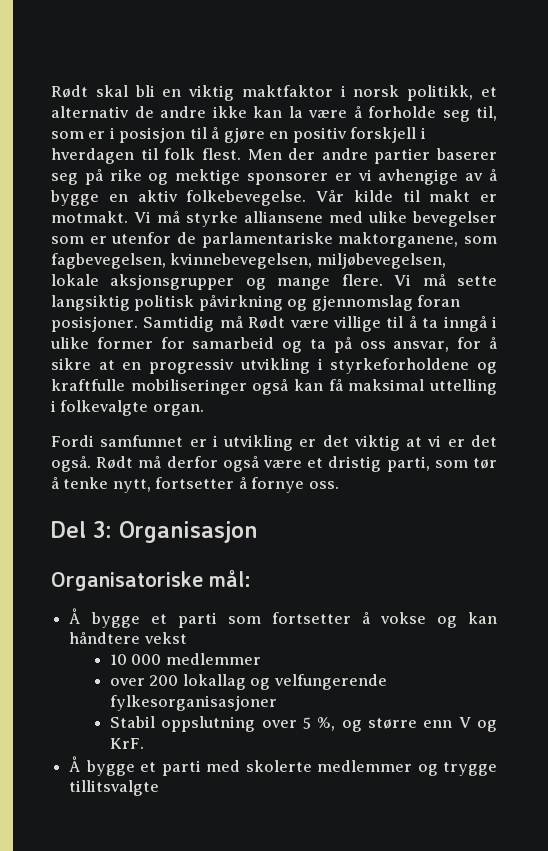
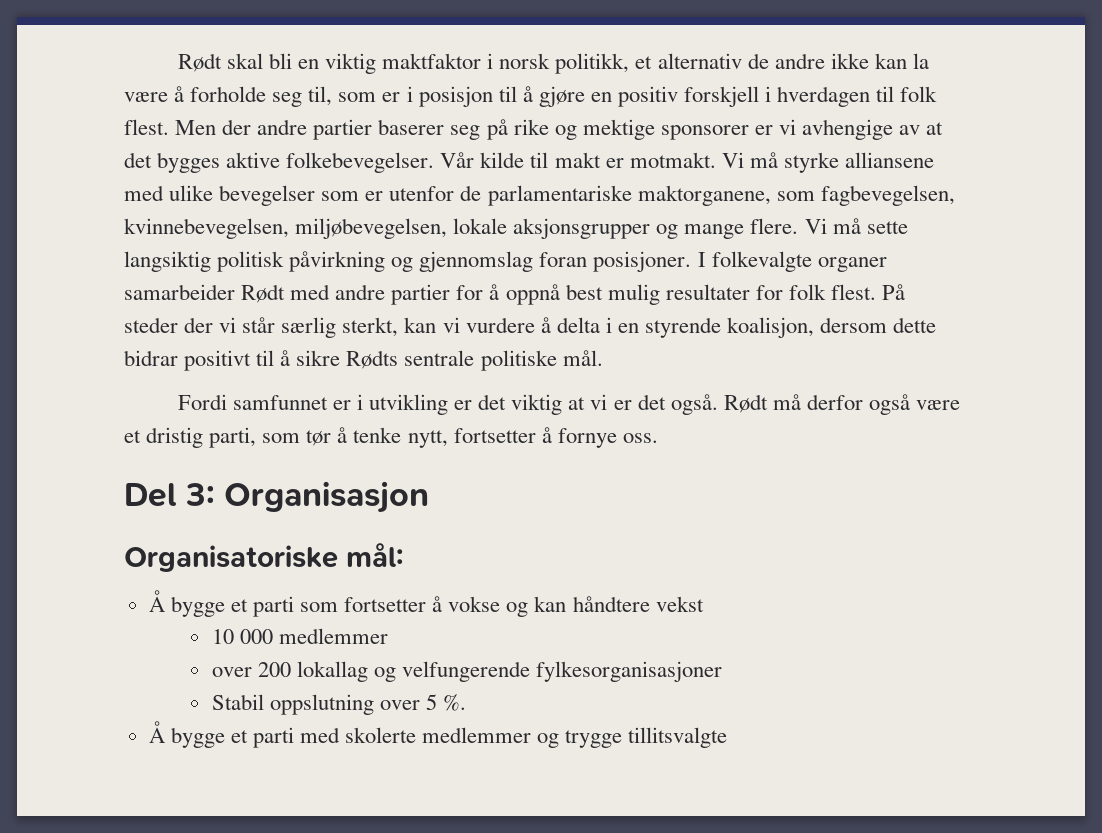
[489,169,498,181] [50,190,307,206] å bygge en aktiv folkebevegelse. -> [926,122,944,135] [124,152,435,173] at det bygges aktive folkebevegelser.
[143,316,497,332] [50,337,498,353] [51,358,498,374] [51,379,498,395] [51,400,204,416] Samtidig må Rødt være villige til å ta inngå i ulike former for samarbeid og ta på oss ansvar, for å sikre at en progressiv utvikling i styrkeforholdene og kraftfulle mobiliseringer også kan få maksimal uttelling i folkevalgte organ. -> [697,251,887,272] [124,284,906,305] [124,317,937,338] [124,350,603,371] I folkevalgte organer samarbeider Rødt med andre partier for å oppnå best mulig resultater for folk flest. På steder der vi står særlig sterkt, kan vi vurdere å delta i en styrende koalisjon, dersom dette bidrar positivt til å sikre Rødts sentrale politiske mål.
[317,717,497,732] [109,738,144,749] %, og større enn V og KrF. -> [442,694,466,711] %.

